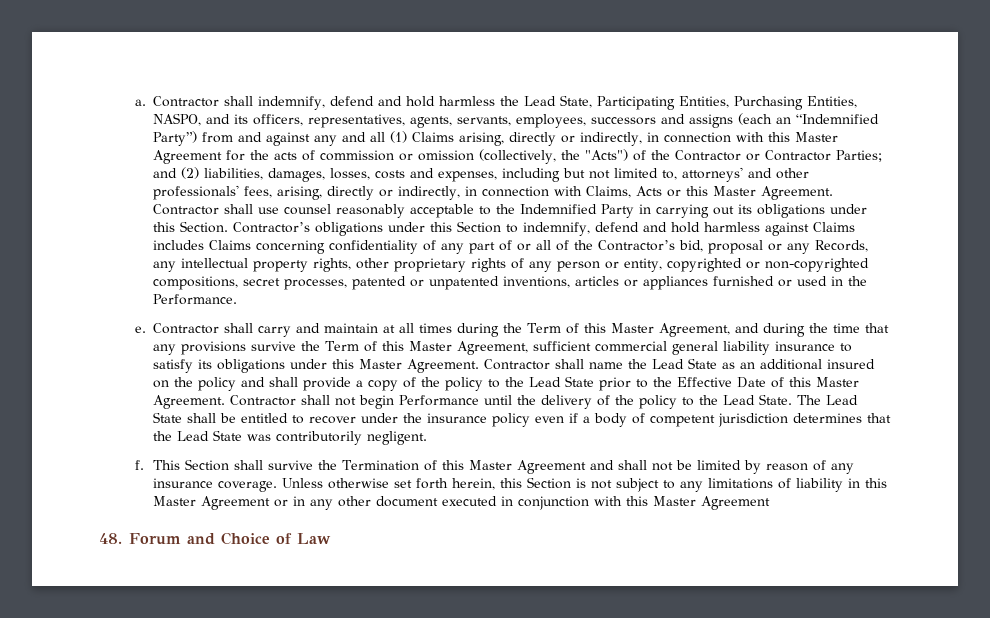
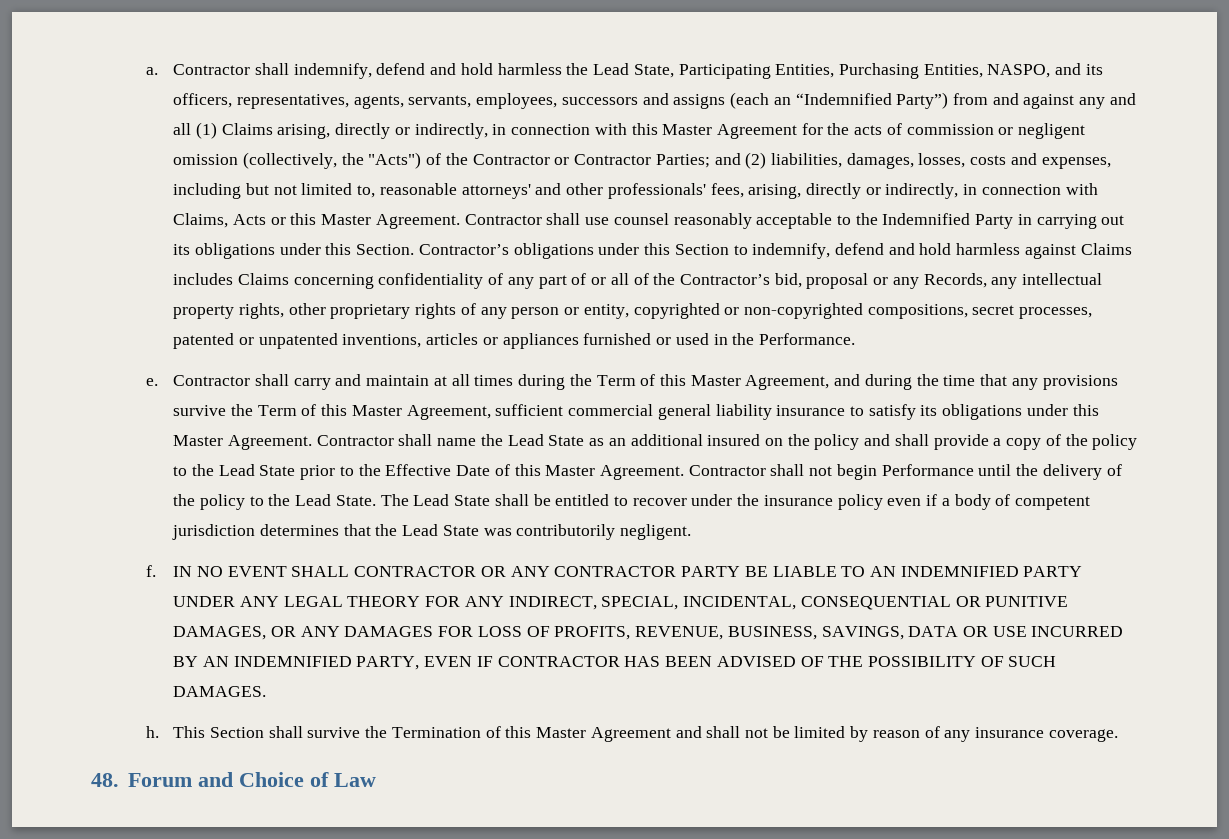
(414, 157) none -> [1018,123,1086,139] negligent
(678, 175) none -> [379,183,457,195] reasonable
(145, 465) none -> [173,566,1083,577] [173,596,1069,610] [173,626,1124,640] [173,656,1057,670] [173,686,267,697] [145,726,159,738] IN NO EVENT SHALL CONTRACTOR OR ANY CONTRACTOR PARTY BE LIABLE TO AN INDEMNIFIED PARTY UNDER ANY LEGAL THEORY FOR ANY INDIRECT, SPECIAL, INCIDENTAL, CONSEQUENTIAL OR PUNITIVE DAMAGES, OR ANY DAMAGES FOR LOSS OF PROFITS, REVENUE, BUSINESS, SAVINGS, DATA OR USE INCURRED BY AN INDEMNIFIED PARTY, EVEN IF CONTRACTOR HAS BEEN ADVISED OF THE POSSIBILITY OF SUCH DAMAGES. // h.
[282,477,888,492] [153,496,771,510] Unless otherwise set forth herein, this Section is not subject to any limitations of liability in this Master Agreement or in any other document executed in conjunction with this Master Agreement -> (1118, 735) none

